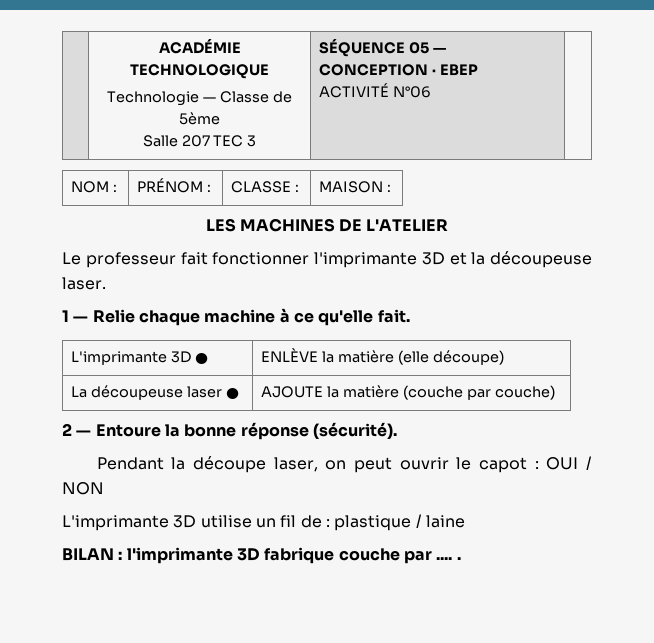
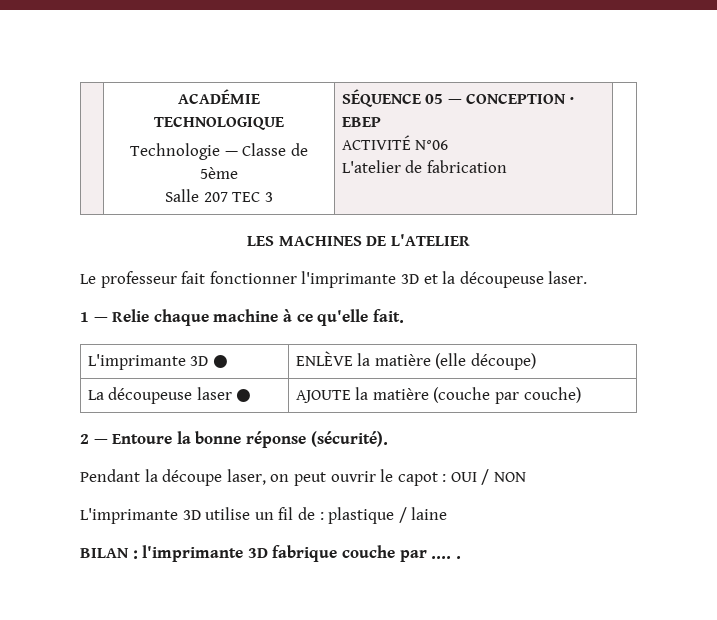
[71,181,117,193] [137,178,211,193] [231,181,299,193] [319,181,391,193] | // NOM : | PRÉNOM : | CLASSE : | MAISON : -> [341,160,507,173] // L'atelier de fabrication |

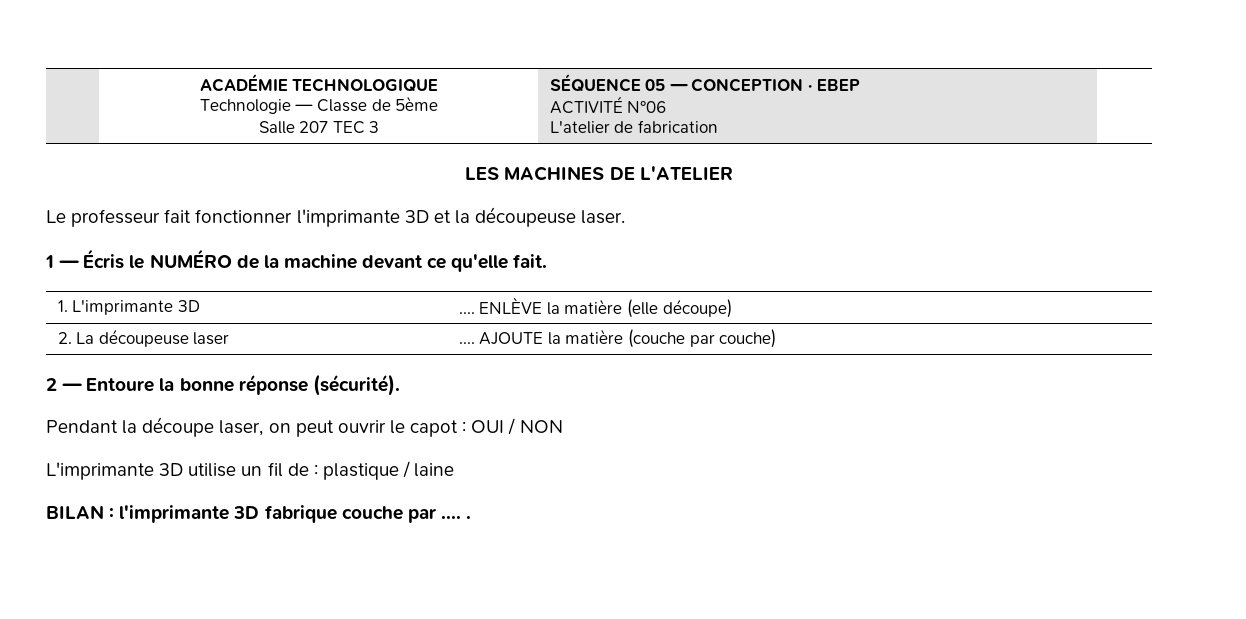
[112,309,292,326] Relie chaque machine à -> [83,249,423,269] Écris le NUMÉRO de la machine devant
[87,354,228,370] L'imprimante 3D ● | -> [57,300,200,315] [458,312,475,314] 1. L'imprimante 3D | ....
(537, 361) none -> [57,332,72,344] 2.
[236,389,252,402] ● | -> [458,342,475,344] | ....

